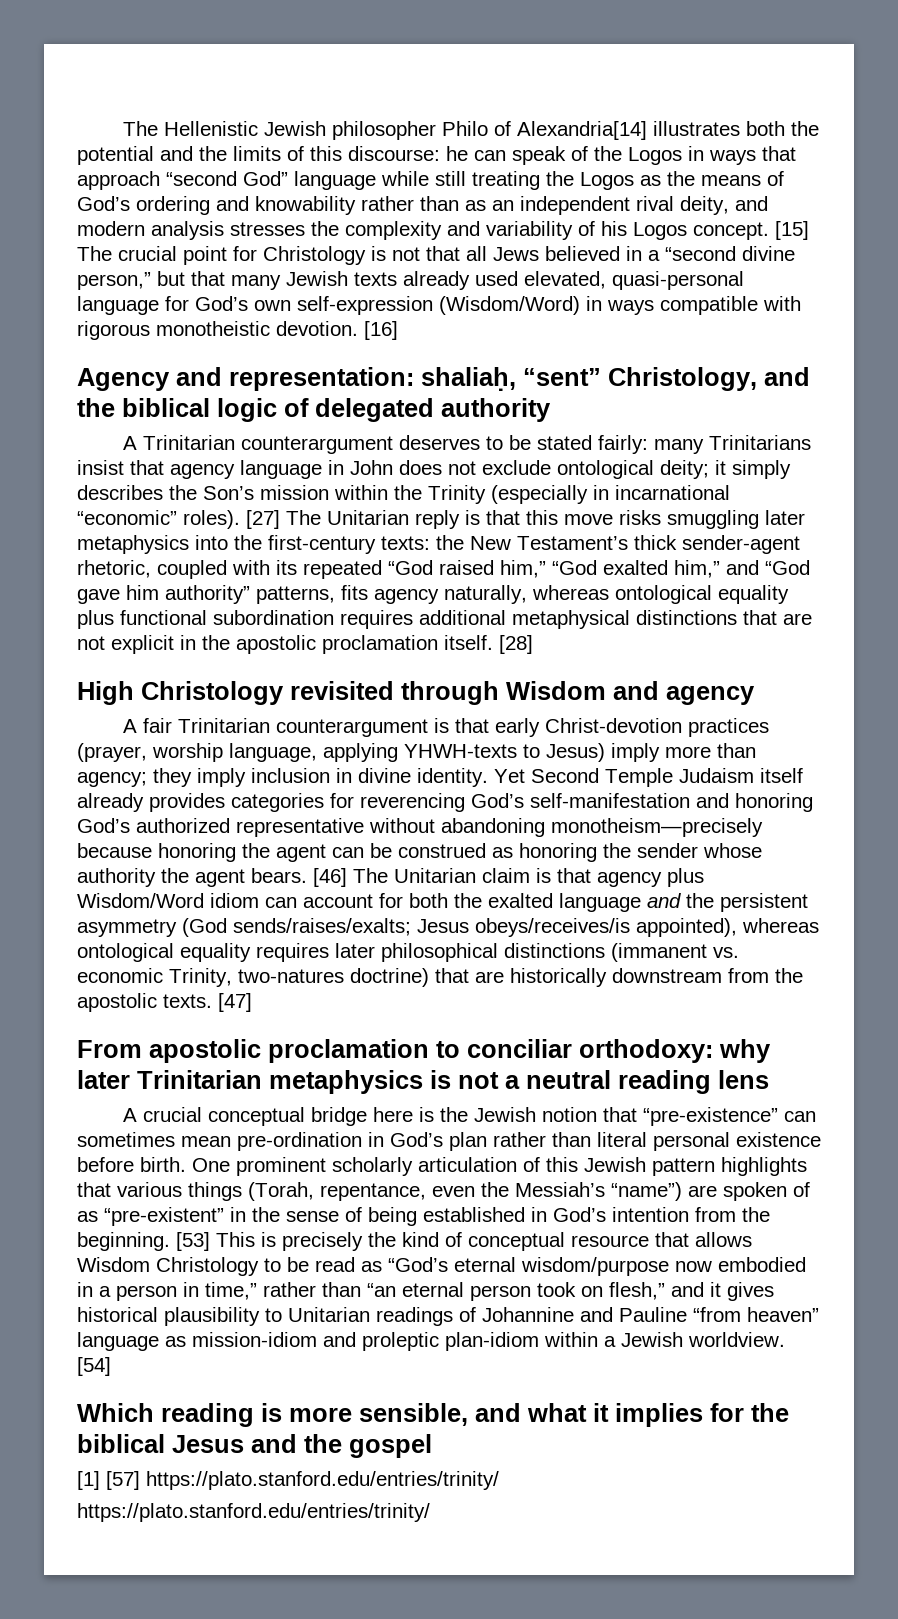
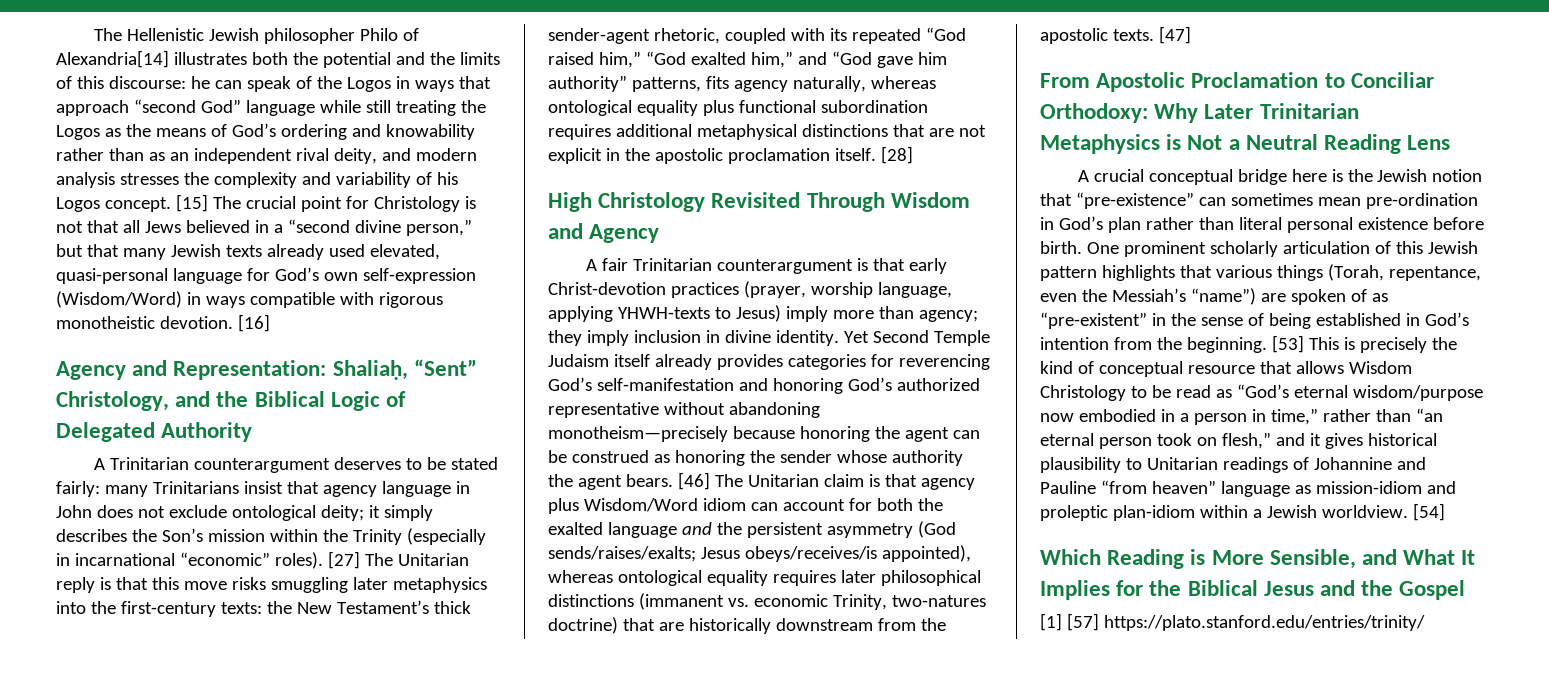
[229,367,810,391] [77,398,551,422] representation: shaliaḥ, “sent” Christology, and the biblical logic of delegated authority -> [173,359,477,380] [56,391,407,411] [56,422,253,442] Representation: Shaliaḥ, “Sent” Christology, and the Biblical Logic of Delegated Authority
[290,681,499,705] revisited through -> [711,192,885,212] Revisited Through
[666,686,755,705] agency -> [589,224,660,243] Agency
[149,1039,771,1063] [77,1070,769,1094] apostolic proclamation to conciliar orthodoxy: why later Trinitarian metaphysics is not a neutral reading lens -> [1096,72,1434,92] [1040,103,1359,123] [1040,134,1451,154] Apostolic Proclamation to Conciliar Orthodoxy: Why Later Trinitarian Metaphysics is Not a Neutral Reading Lens
[161,1403,703,1427] reading is more sensible, and what it implies -> [1107,549,1476,569] [1040,580,1110,600] Reading is More Sensible, and What It Implies
[77,1434,165,1453] biblical -> [1187,580,1258,596] Biblical
[349,1434,432,1458] gospel -> [1399,580,1466,600] Gospel
[77,1503,430,1522] // https://plato.stanford.edu/entries/trinity/ -> (1425, 623) none

